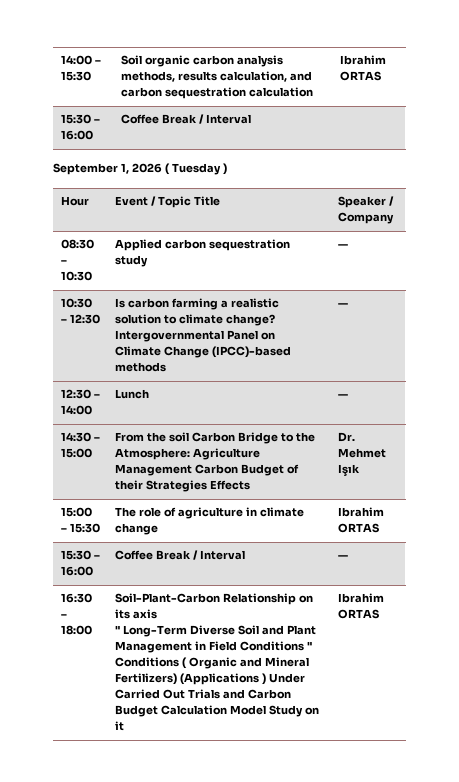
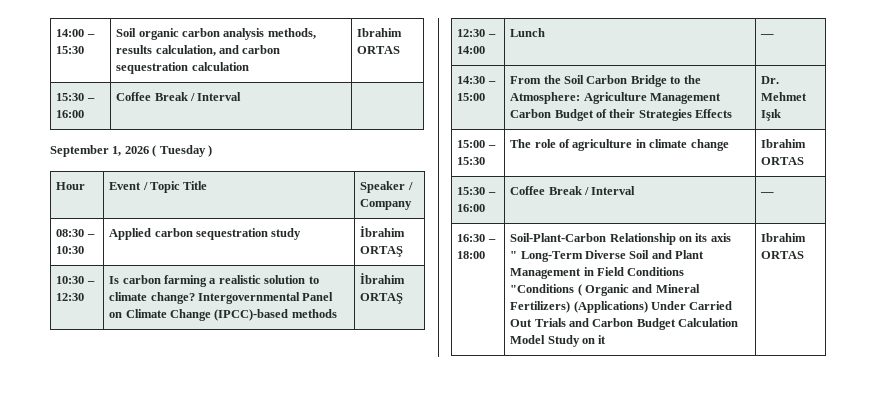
[337,244,348,248] — -> [360,226,406,237] [360,246,404,257] İbrahim ORTAŞ
[337,303,348,307] — -> [360,273,406,284] [360,293,404,304] İbrahim ORTAŞ
[168,432,189,442] soil -> [564,75,585,84] Soil
[306,641,312,650] [114,657,179,667] " Conditions -> [510,284,575,293] "Conditions
[179,673,266,685] (Applications ) -> [573,301,648,313] (Applications)

